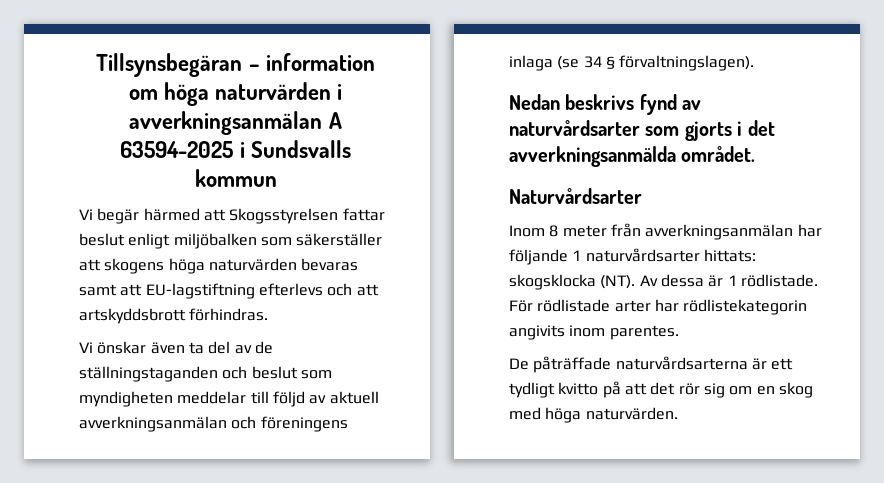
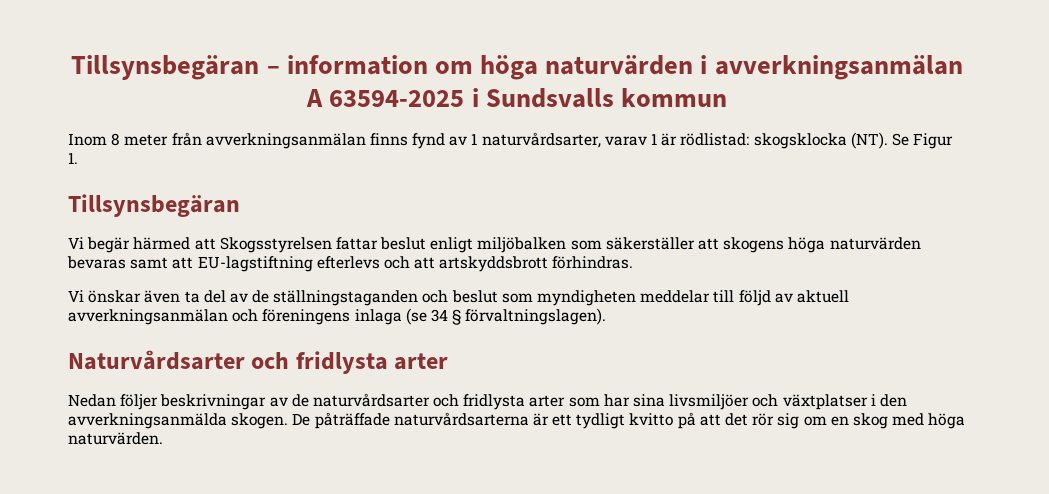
(277, 178) none -> [68,132,954,149] [68,152,78,164] [68,194,240,217] // Inom 8 meter från avverkningsanmälan finns fynd av 1 naturvårdsarter, varav 1 är rödlistad: skogsklocka (NT). Se Figur 1. // Tillsynsbegäran
[509,94,702,115] [509,120,775,141] [509,146,756,167] [509,188,642,204] [509,223,822,240] [509,248,756,265] [509,274,818,290] [509,299,808,315] [509,325,679,340] Nedan beskrivs fynd av naturvårdsarter som gjorts i det avverkningsanmälda området. // Naturvårdsarter // Inom 8 meter från avverkningsanmälan har följande 1 naturvårdsarter hittats: skogsklocka (NT). Av dessa är 1 rödlistade. För rödlistade arter har rödlistekategorin angivits inom parentes. // -> [68,350,449,374] [68,393,907,410] [68,413,289,429] Naturvårdsarter och fridlysta arter // Nedan följer beskrivningar av de naturvårdsarter och fridlysta arter som har sina livsmiljöer och växtplatser i den avverkningsanmälda skogen.

